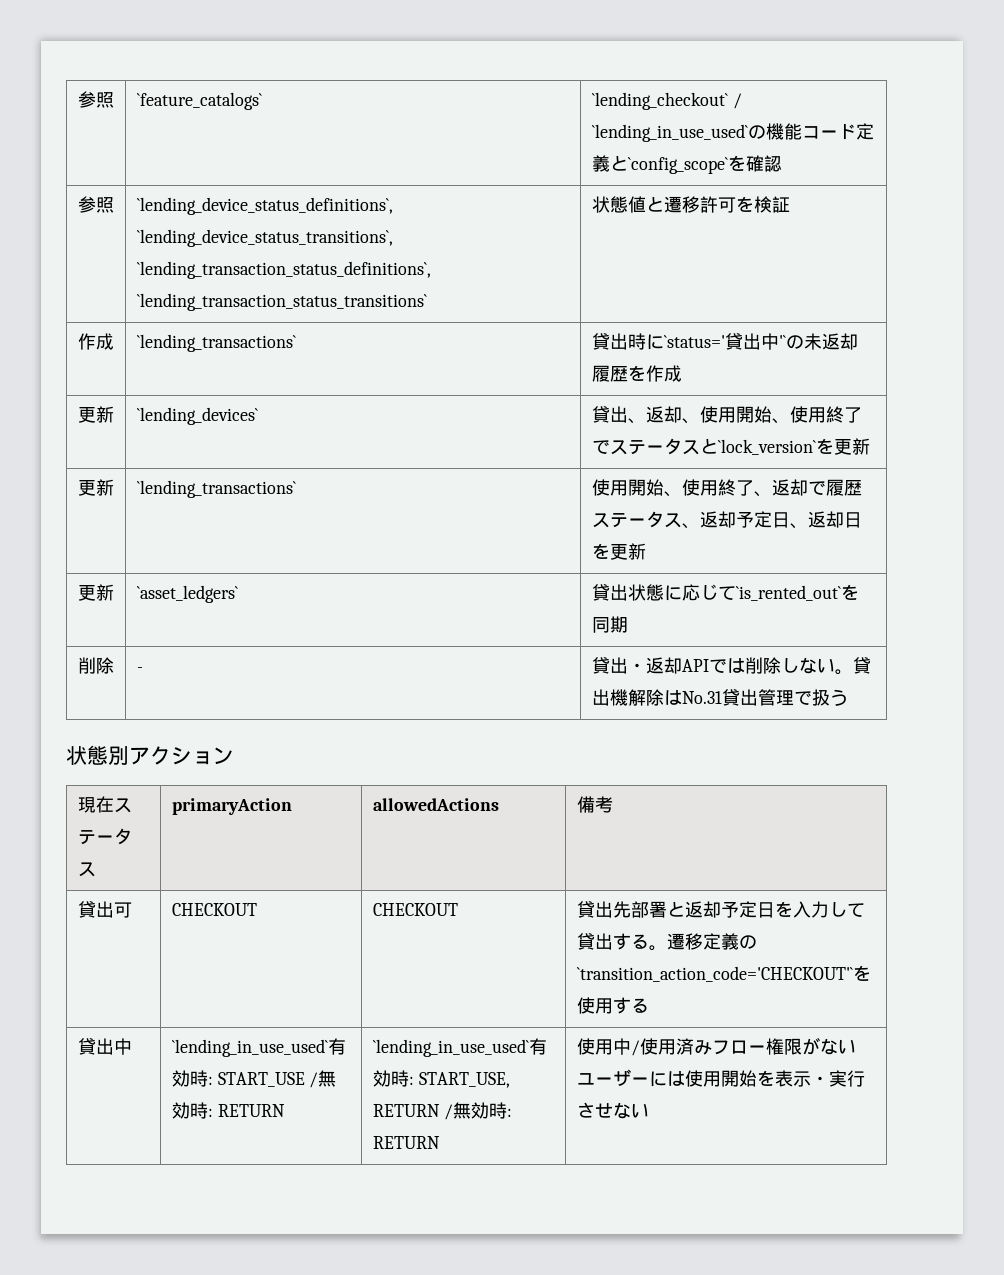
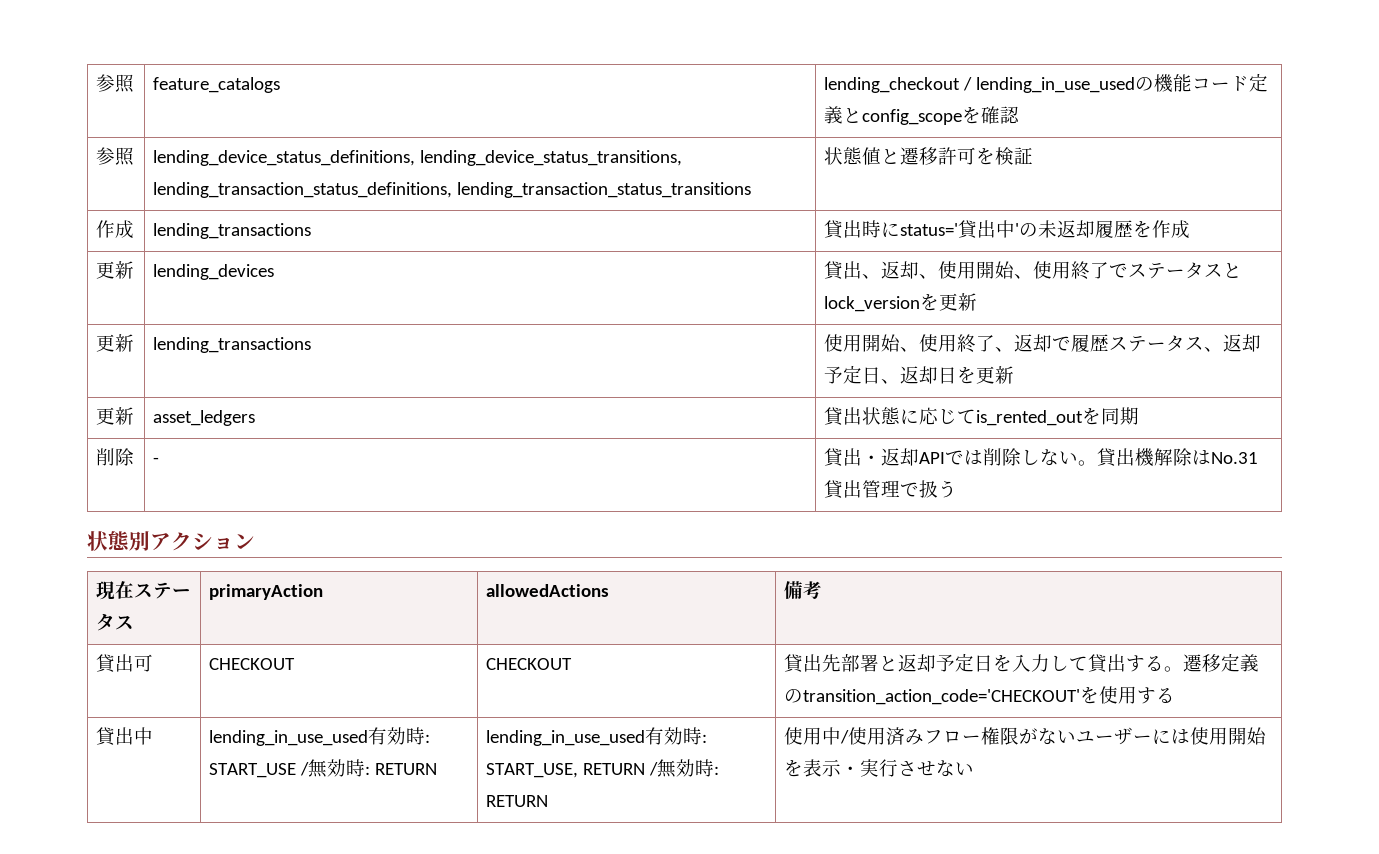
[77,91,114,108] [136,92,262,110] [591,92,742,110] [591,124,748,142] 参照 | `feature_catalogs` | `lending_checkout` / `lending_in_use_used` -> [95,74,134,93] [152,77,280,93] [823,77,1135,93] 参照 | feature_catalogs | lending_checkout / lending_in_use_used
[627,157,728,174] `config_scope` -> [861,109,962,125] config_scope
[136,197,393,215] [136,229,393,247] [136,261,431,279] [136,293,427,311] `lending_device_status_definitions`, `lending_device_status_transitions`, `lending_transaction_status_definitions`, `lending_transaction_status_transitions` -> [152,150,682,166] [152,182,751,198] lending_device_status_definitions, lending_device_status_transitions, lending_transaction_status_definitions, lending_transaction_status_transitions
[136,334,296,352] `lending_transactions` -> [152,223,311,239] lending_transactions
[663,333,786,350] `status='貸出中'` -> [899,220,1019,239] status='貸出中'
[136,407,258,425] `lending_devices` -> [152,264,274,280] lending_devices
[717,438,870,455] [77,479,114,496] [136,480,296,498] `lock_version`を更新 // 更新 | `lending_transactions` -> [823,293,977,312] [95,334,134,352] [152,337,311,353] lock_versionを更新 // 更新 | lending_transactions
[136,585,238,603] `asset_ledgers` -> [152,410,255,426] asset_ledgers
[735,585,841,601] `is_rented_out` -> [975,410,1083,426] is_rented_out
[576,966,853,982] `transition_action_code='CHECKOUT'` -> [802,689,1080,705] transition_action_code='CHECKOUT'
[171,1039,328,1057] `lending_in_use_used` -> [208,730,368,746] lending_in_use_used
[372,1039,529,1057] `lending_in_use_used` -> [485,730,645,746] lending_in_use_used

